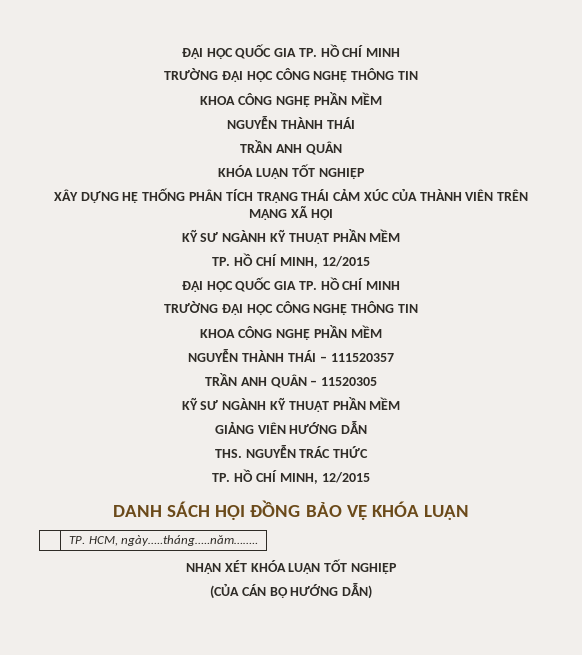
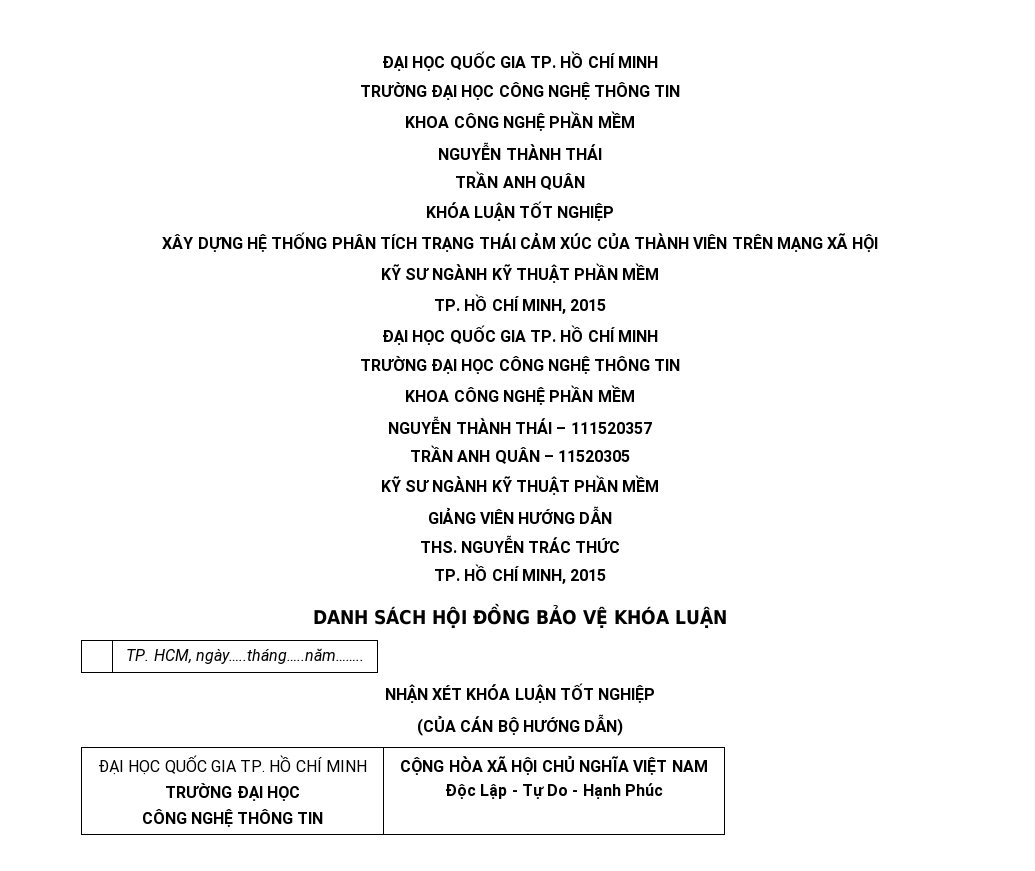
[321,256,370,267] 12/2015 -> [570,299,607,311] 2015
[321,472,370,483] 12/2015 -> [570,569,607,581] 2015
(373, 591) none -> [97,755,368,775] [165,783,300,801] [141,809,324,827] [400,755,708,775] [444,783,664,799] // ĐẠI HỌC QUỐC GIA TP. HỒ CHÍ MINH // TRƯỜNG ĐẠI HỌC // CÔNG NGHỆ THÔNG TIN | CỘNG HÒA XÃ HỘI CHỦ NGHĨA VIỆT NAM // Độc Lập - Tự Do - Hạnh Phúc

